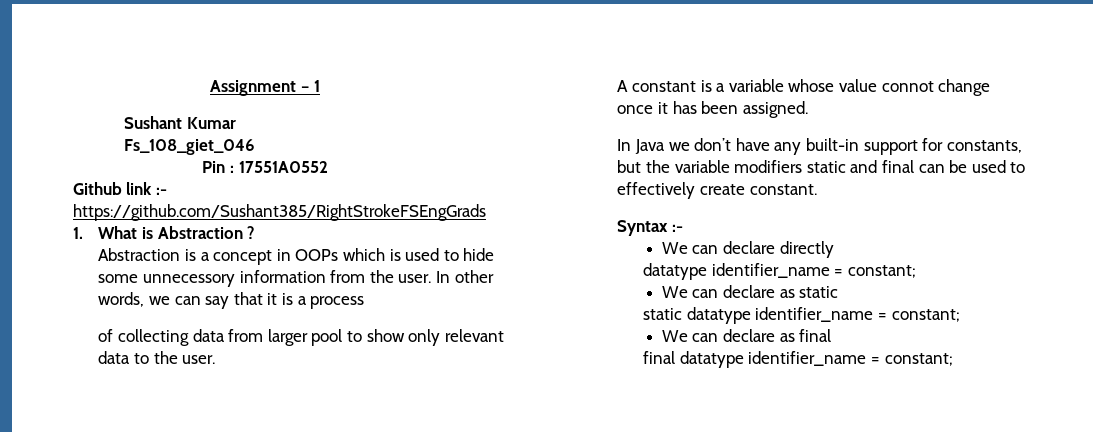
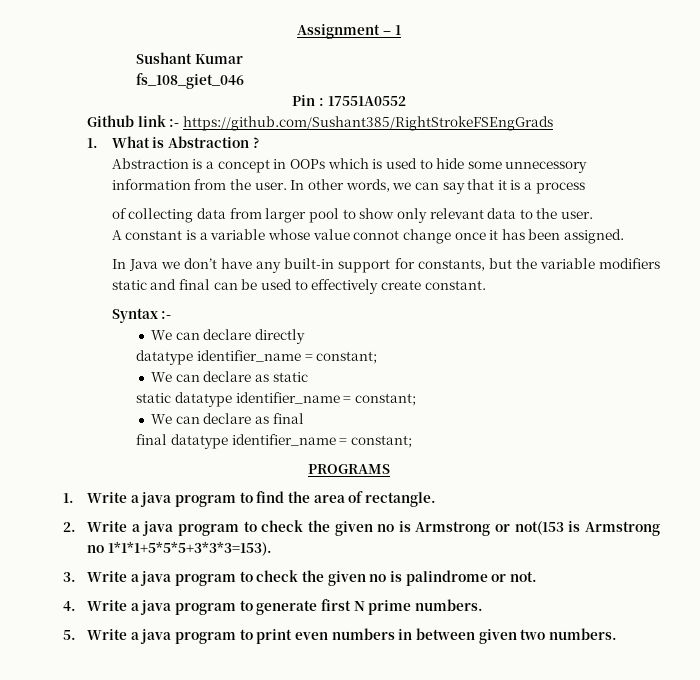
[124,139,256,155] Fs_108_giet_046 -> [136,73,245,89] fs_108_giet_046
(953, 359) none -> [308,464,390,474] [62,491,436,507] [62,520,660,536] [87,541,272,556] [62,570,537,586] [62,599,483,615] [62,628,617,644] // PROGRAMS // 1. Write a java program to find the area of rectangle. // 2. Write a java program to check the given no is Armstrong or not(153 is Armstrong no 1*1*1+5*5*5+3*3*3=153). // 3. Write a java program to check the given no is palindrome or not. // 4. Write a java program to generate first N prime numbers. // 5. Write a java program to print even numbers in between given two numbers.

